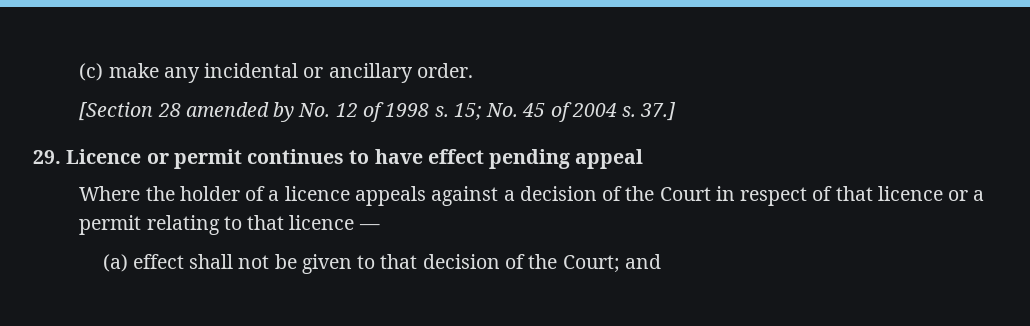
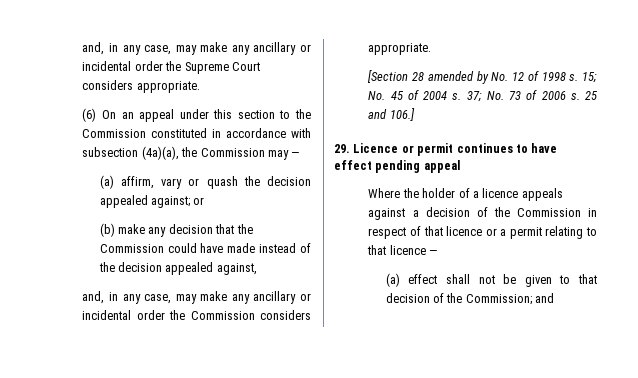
[79,63,473,83] (c) make any incidental or ancillary order. -> [82,42,311,55] [82,61,260,74] [82,80,200,93] [82,108,311,122] [82,128,311,138] [82,146,300,160] [99,175,311,189] [99,195,205,208] [99,223,253,237] [99,243,312,253] [98,262,257,275] [82,291,311,304] [82,310,311,320] [368,43,432,55] and, in any case, may make any ancillary or incidental order the Supreme Court considers appropriate. // (6) On an appeal under this section to the Commission constituted in accordance with subsection (4a)(a), the Commission may — // (a) affirm, vary or quash the decision appealed against; or // (b) make any decision that the Commission could have made instead of the decision appealed against, // and, in any case, may make any ancillary or incidental order the Commission considers appropriate.
[640,102,677,121] 37.] -> [466,90,598,102] [368,108,415,121] 37; No. 73 of 2006 s. 25 and 106.]
[659,187,711,201] Court -> [516,208,581,217] Commission
[562,255,620,273] Court; -> [465,294,532,305] Commission;

